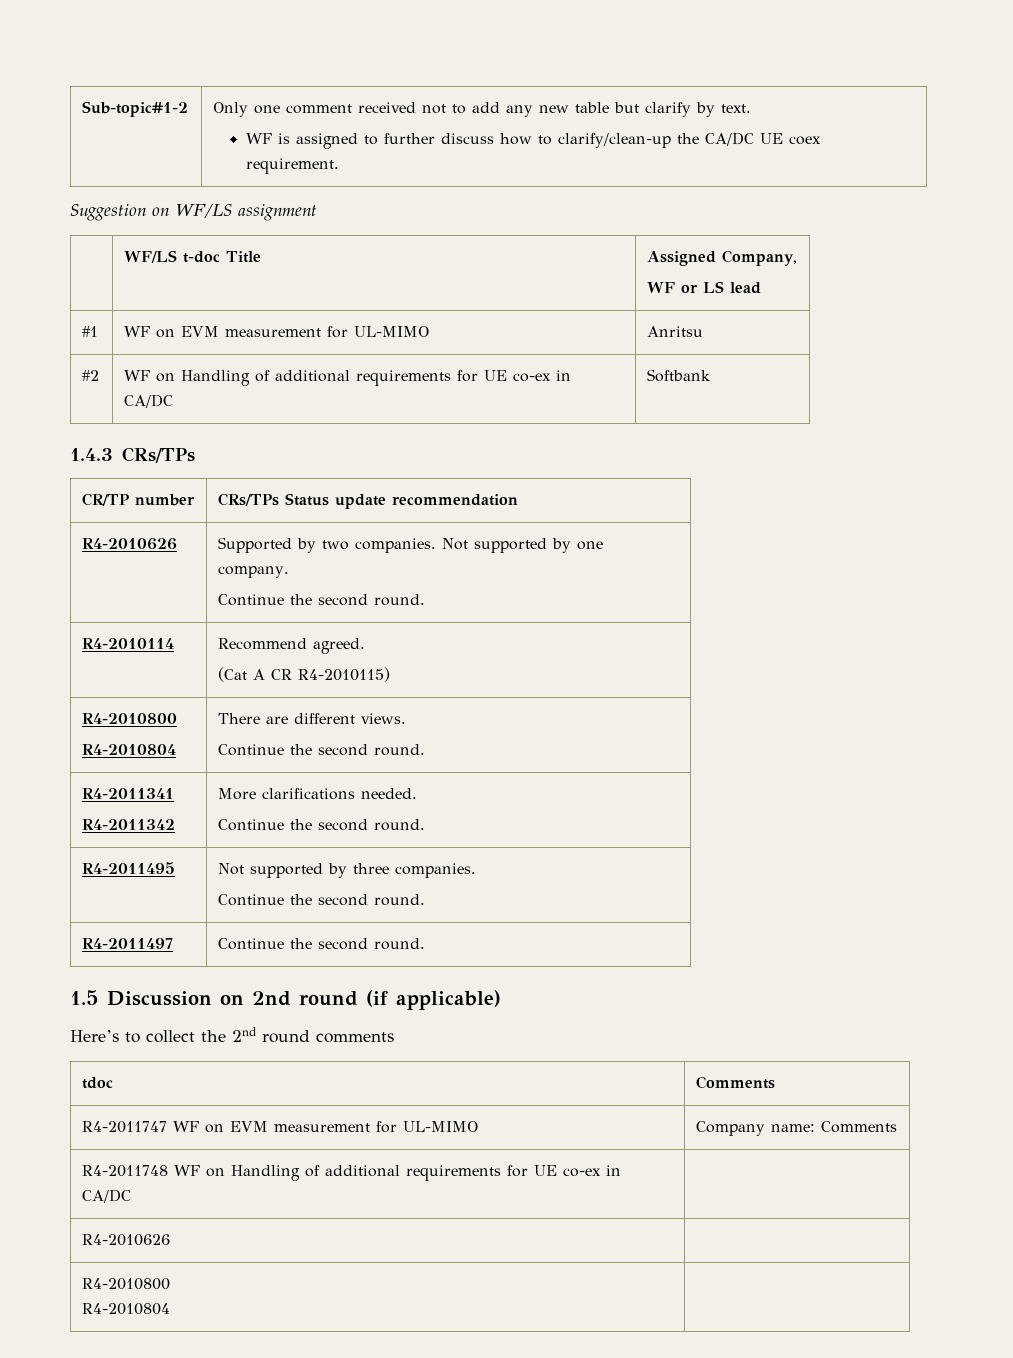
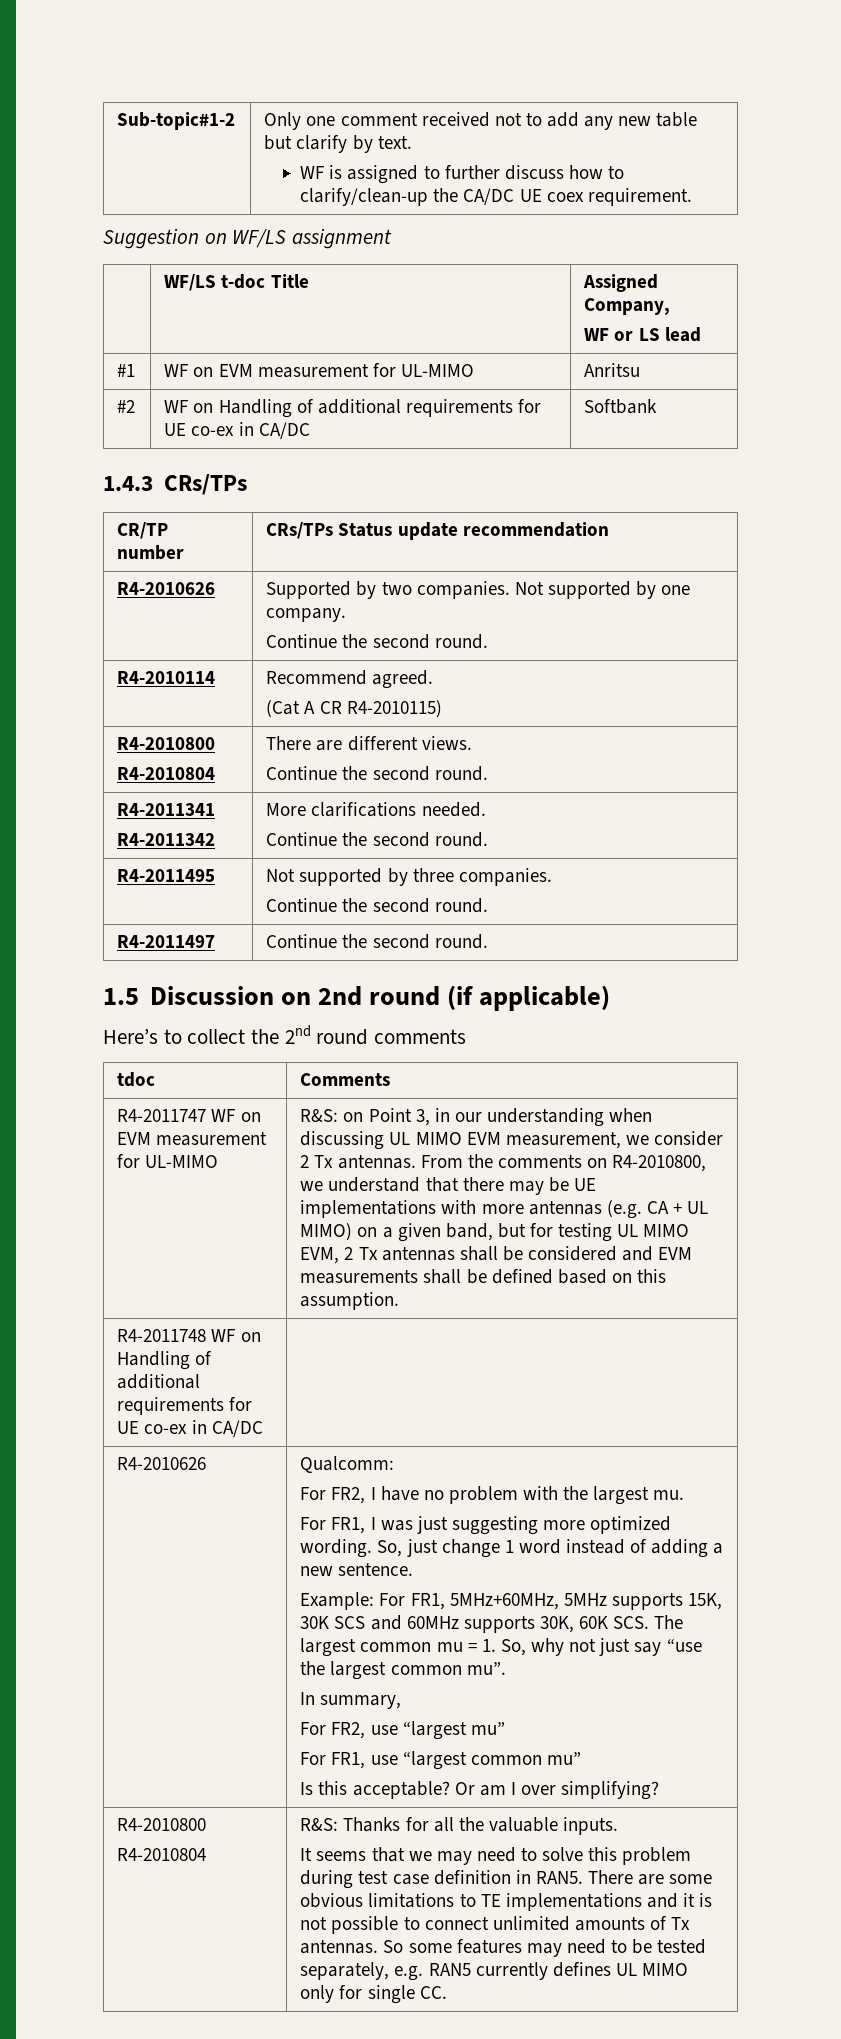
[696,1121,898,1136] Company name: Comments -> [300,1108,653,1127] [300,1131,724,1150] [300,1154,707,1172] [300,1177,597,1195] [300,1200,709,1219] [300,1223,690,1242] [300,1246,693,1264] [300,1269,667,1284] [300,1292,400,1310] R&S: on Point 3, in our understanding when discussing UL MIMO EVM measurement, we consider 2 Tx antennas. From the comments on R4-2010800, we understand that there may be UE implementations with more antennas (e.g. CA + UL MIMO) on a given band, but for testing UL MIMO EVM, 2 Tx antennas shall be considered and EVM measurements shall be defined based on this assumption.
[82,1278,171,1290] [82,1303,171,1315] // R4-2010800 // R4-2010804 | -> [300,1456,395,1473] [300,1486,685,1505] [300,1516,672,1535] [300,1539,724,1558] [300,1563,414,1576] [300,1592,723,1610] [300,1615,684,1633] [300,1638,702,1657] [300,1661,506,1680] [300,1692,402,1709] [300,1721,505,1740] [300,1751,581,1770] [300,1781,660,1800] [117,1818,207,1831] [117,1848,207,1861] [300,1817,619,1835] [300,1847,692,1865] [300,1870,713,1889] [300,1893,713,1911] [300,1916,691,1934] [300,1939,707,1957] [300,1962,689,1981] [300,1985,447,2004] Qualcomm: // For FR2, I have no problem with the largest mu. // For FR1, I was just suggesting more optimized wording. So, just change 1 word instead of adding a new sentence. // Example: For FR1, 5MHz+60MHz, 5MHz supports 15K, 30K SCS and 60MHz supports 30K, 60K SCS. The largest common mu = 1. So, why not just say “use the largest common mu”. // In summary, // For FR2, use “largest mu” // For FR1, use “largest common mu” // Is this acceptable? Or am I over simplifying? // R4-2010800 // R4-2010804 | R&S: Thanks for all the valuable inputs. // It seems that we may need to solve this problem during test case definition in RAN5. There are some obvious limitations to TE implementations and it is not possible to connect unlimited amounts of Tx antennas. So some features may need to be tested separately, e.g. RAN5 currently defines UL MIMO only for single CC.

